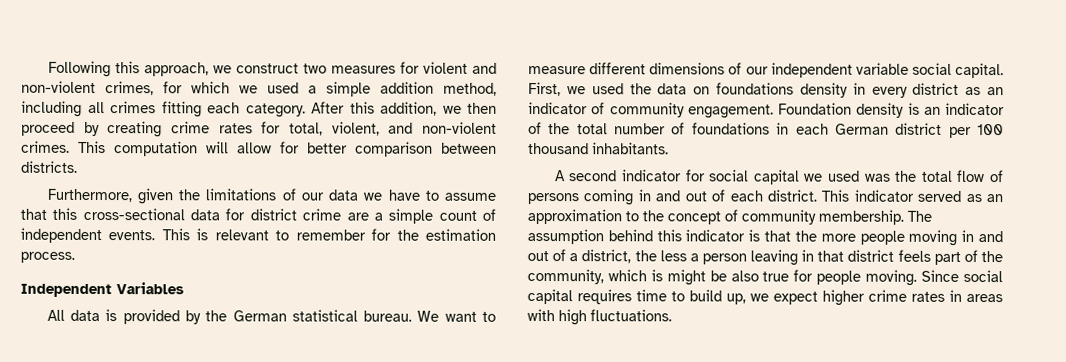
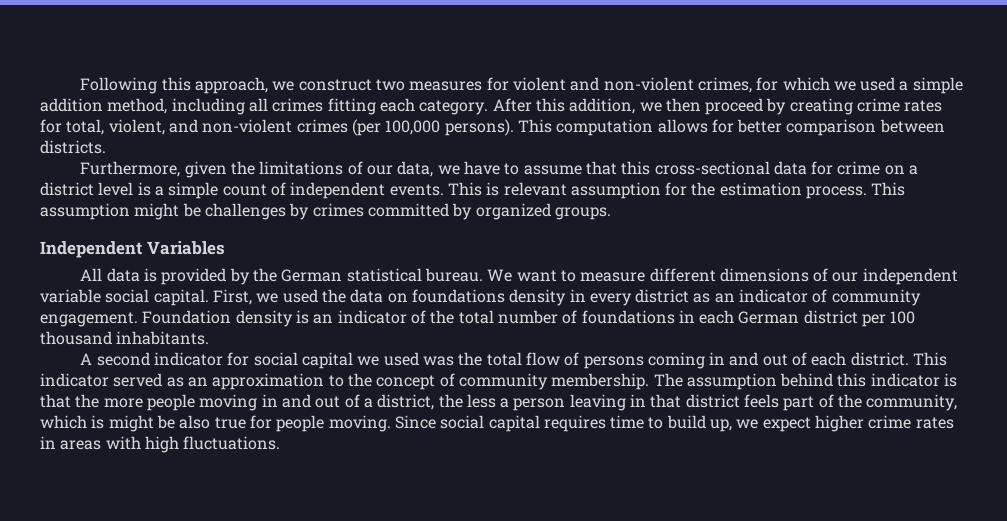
[21,140,272,157] crimes. This computation will allow -> [296,119,708,136] crimes (per 100,000 persons). This computation allows
[328,189,359,201] data -> [397,161,434,177] data,
[249,208,369,221] district crime are -> [837,161,919,175] [40,182,151,196] crime on a district level is
[275,229,366,241] to remember -> [570,182,661,199] assumption
(75, 257) none -> [871,182,906,196] [40,203,611,220] This assumption might be challenges by crimes committed by organized groups.

